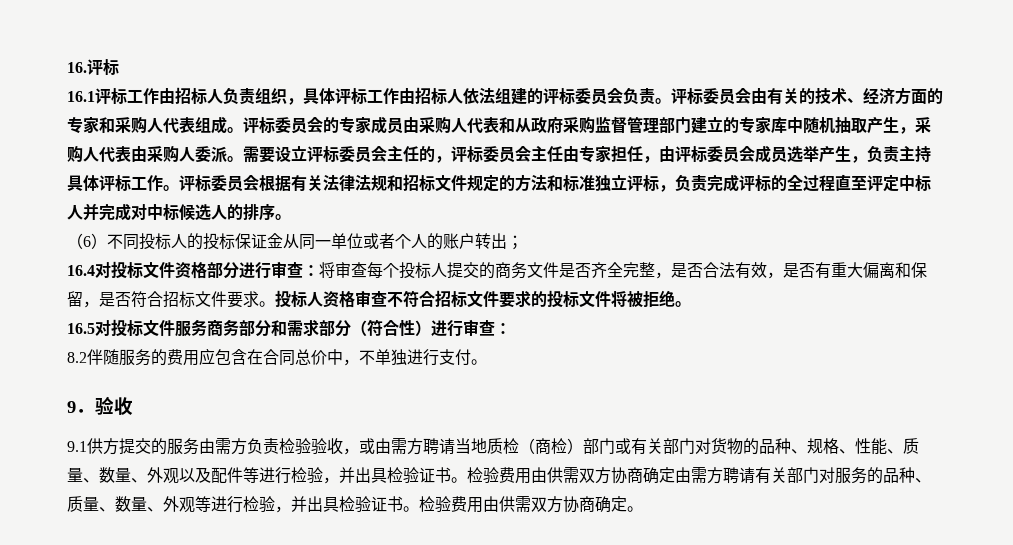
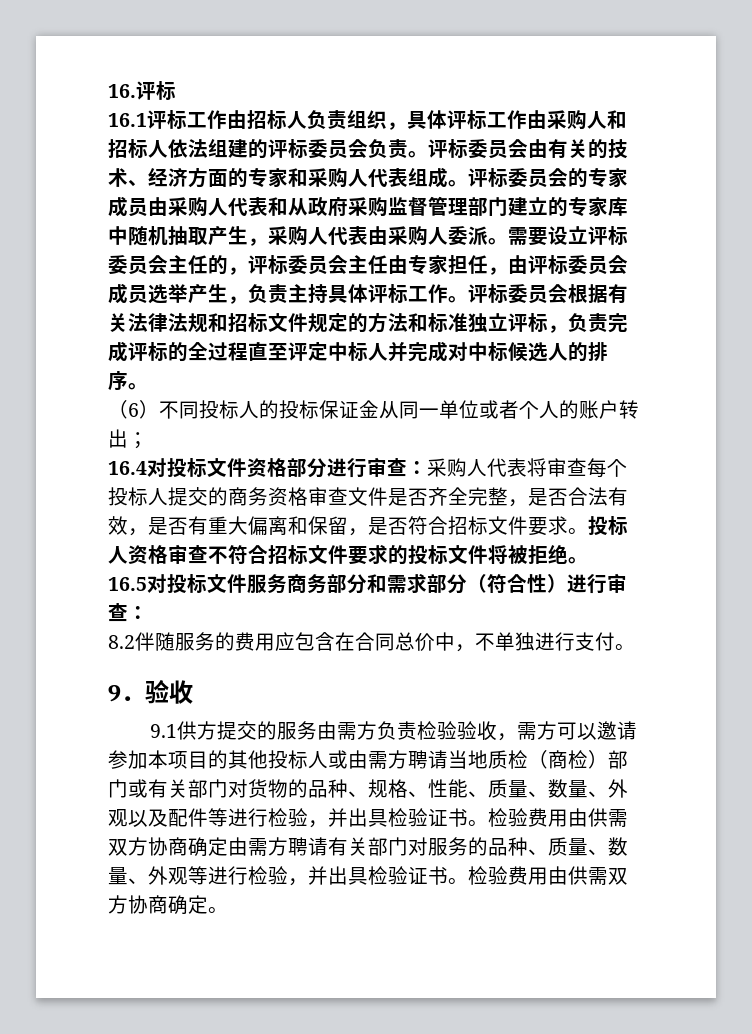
(415, 96) none -> [547,110,627,130] 采购人和
(319, 270) none -> [427,458,527,477] 采购人代表
(527, 270) none -> [268,487,348,506] 资格审查
(359, 451) none -> [517,721,638,740] [108,750,328,769] 需方可以邀请参加本项目的其他投标人

